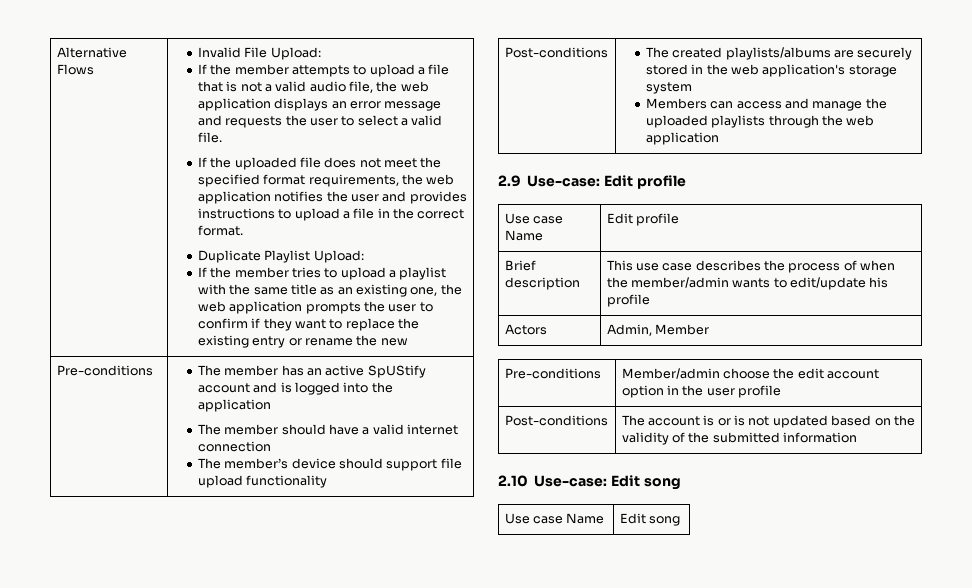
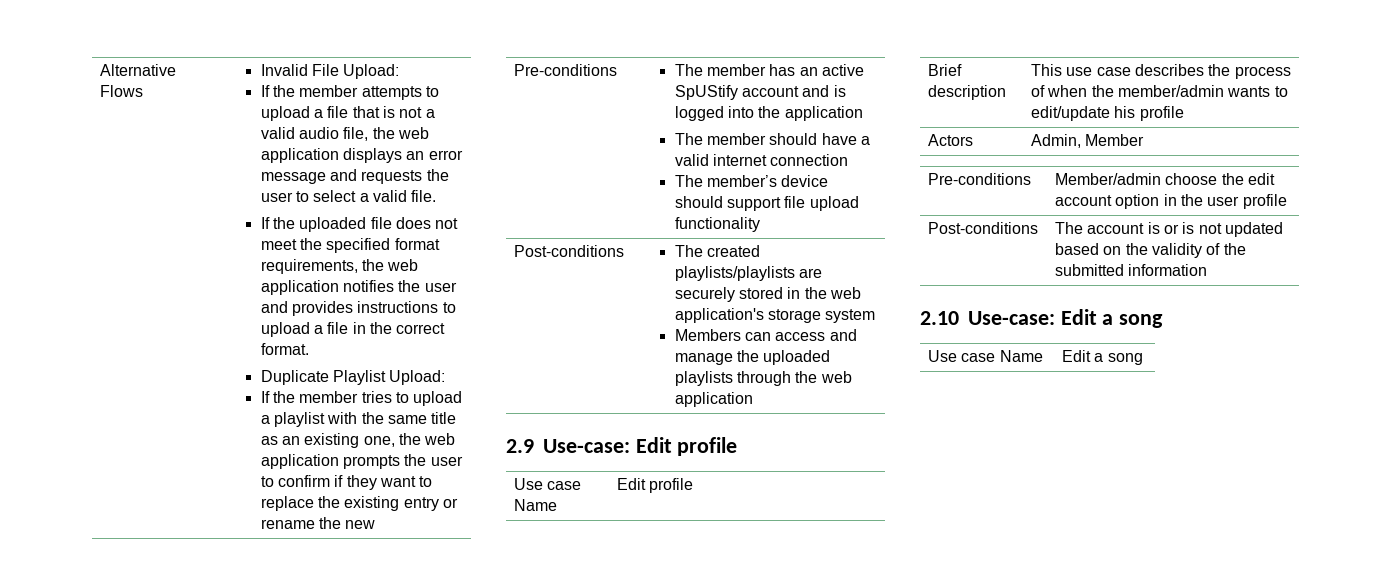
[725,47,831,60] playlists/albums -> [674,266,795,281] playlists/playlists
(641, 481) none -> [1102,314,1114,325] a
(646, 518) none -> [1094,353,1104,362] a

